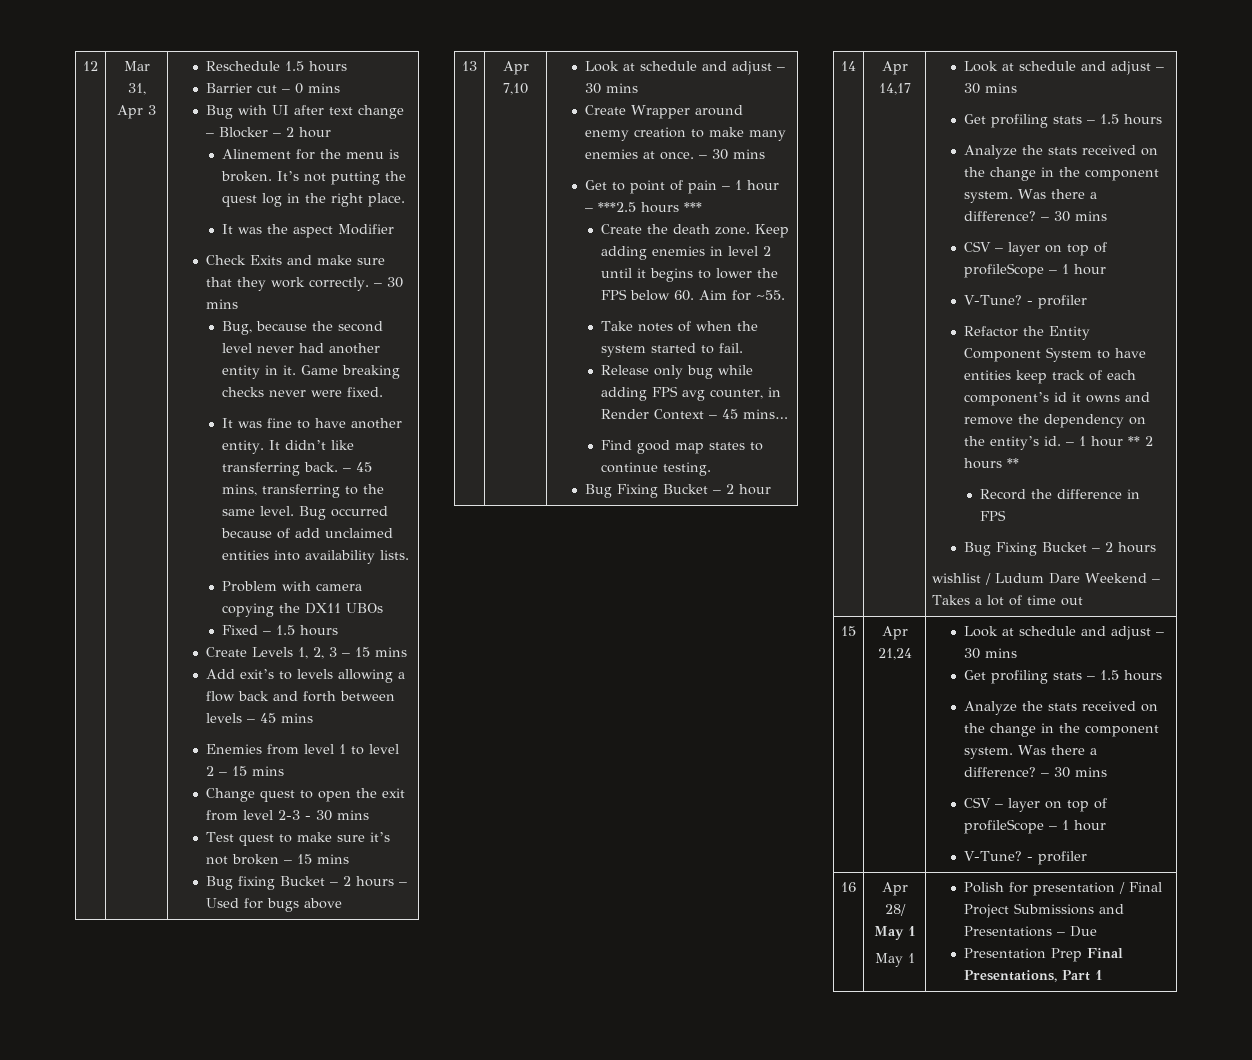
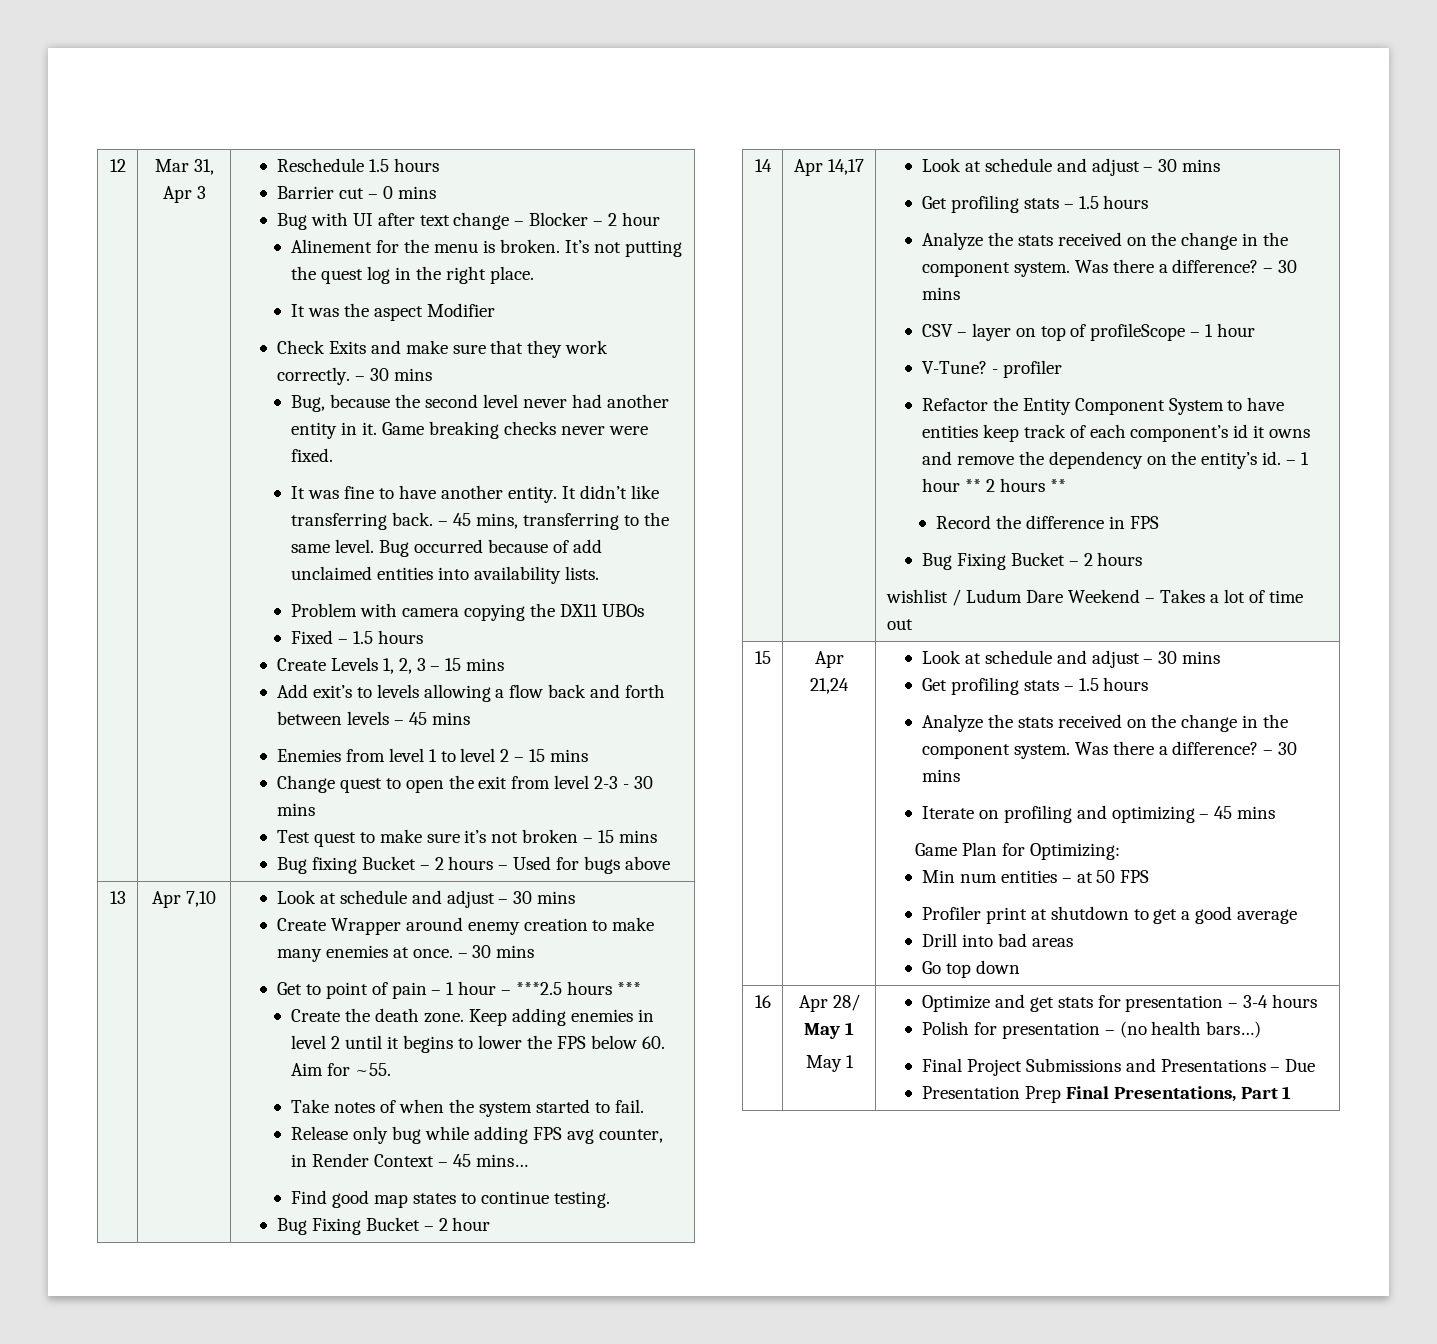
[964,797,1108,812] [964,819,1107,834] [964,851,1088,865] CSV – layer on top of profileScope – 1 hour // V-Tune? - profiler -> [921,805,1276,823] [915,842,1121,860] [921,870,1150,883] [921,906,1298,924] [921,933,1073,947] [921,960,1020,978] Iterate on profiling and optimizing – 45 mins // Game Plan for Optimizing: // Min num entities – at 50 FPS // Profiler print at shutdown to get a good average // Drill into bad areas // Go top down
[964,882,1126,896] Polish for presentation / -> [921,994,1318,1012] [921,1021,1262,1039] Optimize and get stats for presentation – 3-4 hours // Polish for presentation – (no health bars…) //

